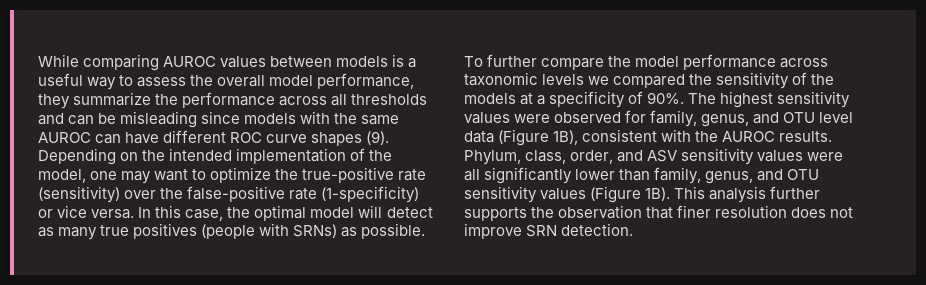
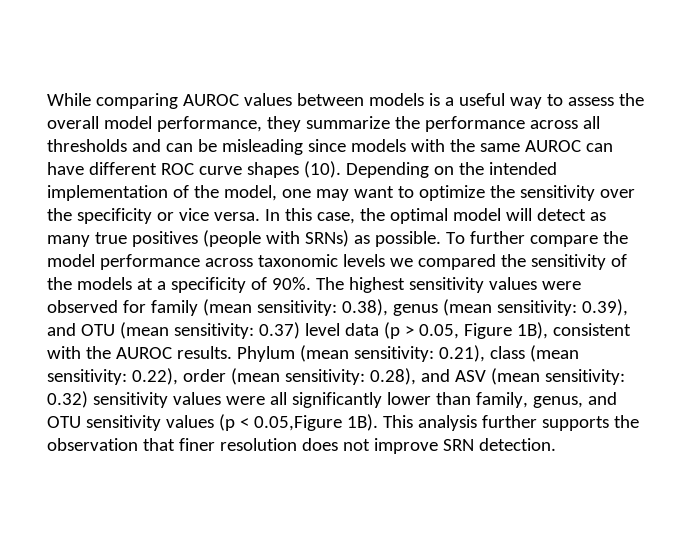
[366,131,390,145] (9). -> [303,161,341,178] (10).
[302,167,427,183] [38,186,420,203] true-positive rate (sensitivity) over the false-positive rate (1-specificity) -> [519,185,635,201] [47,208,152,224] sensitivity over the specificity
[650,110,854,127] [464,129,550,146] family, genus, and OTU level data (Figure -> [150,299,628,316] [47,322,512,339] family (mean sensitivity: 0.38), genus (mean sensitivity: 0.39), and OTU (mean sensitivity: 0.37) level data (p > 0.05, Figure
[464,150,678,165] Phylum, class, order, and ASV -> [236,345,579,362] [47,368,625,385] [47,391,88,408] Phylum (mean sensitivity: 0.21), class (mean sensitivity: 0.22), order (mean sensitivity: 0.28), and ASV (mean sensitivity: 0.32)
[590,186,642,203] (Figure -> [218,414,342,431] (p < 0.05,Figure

